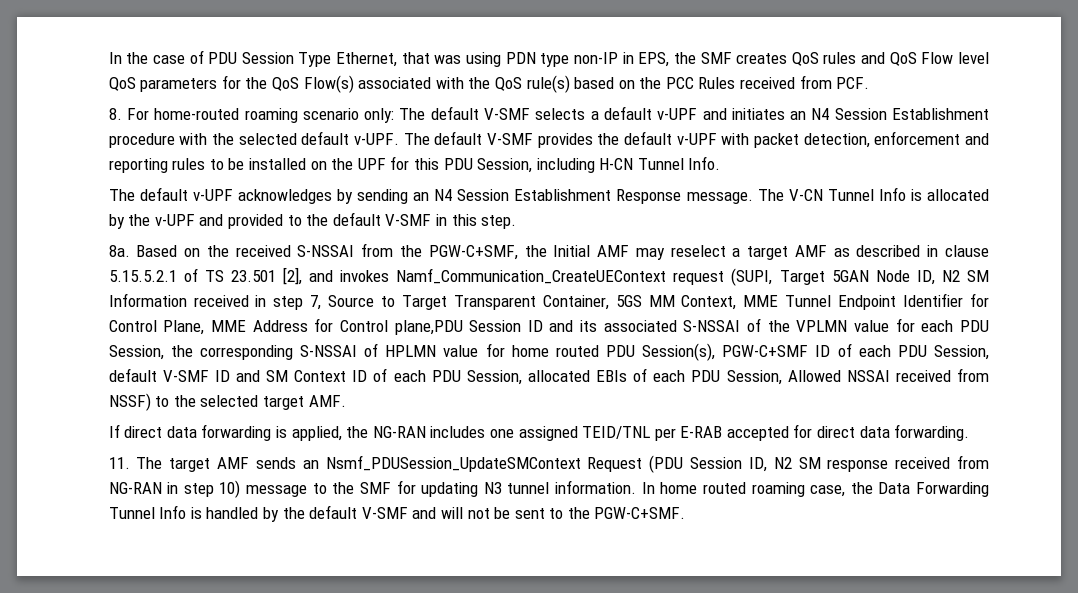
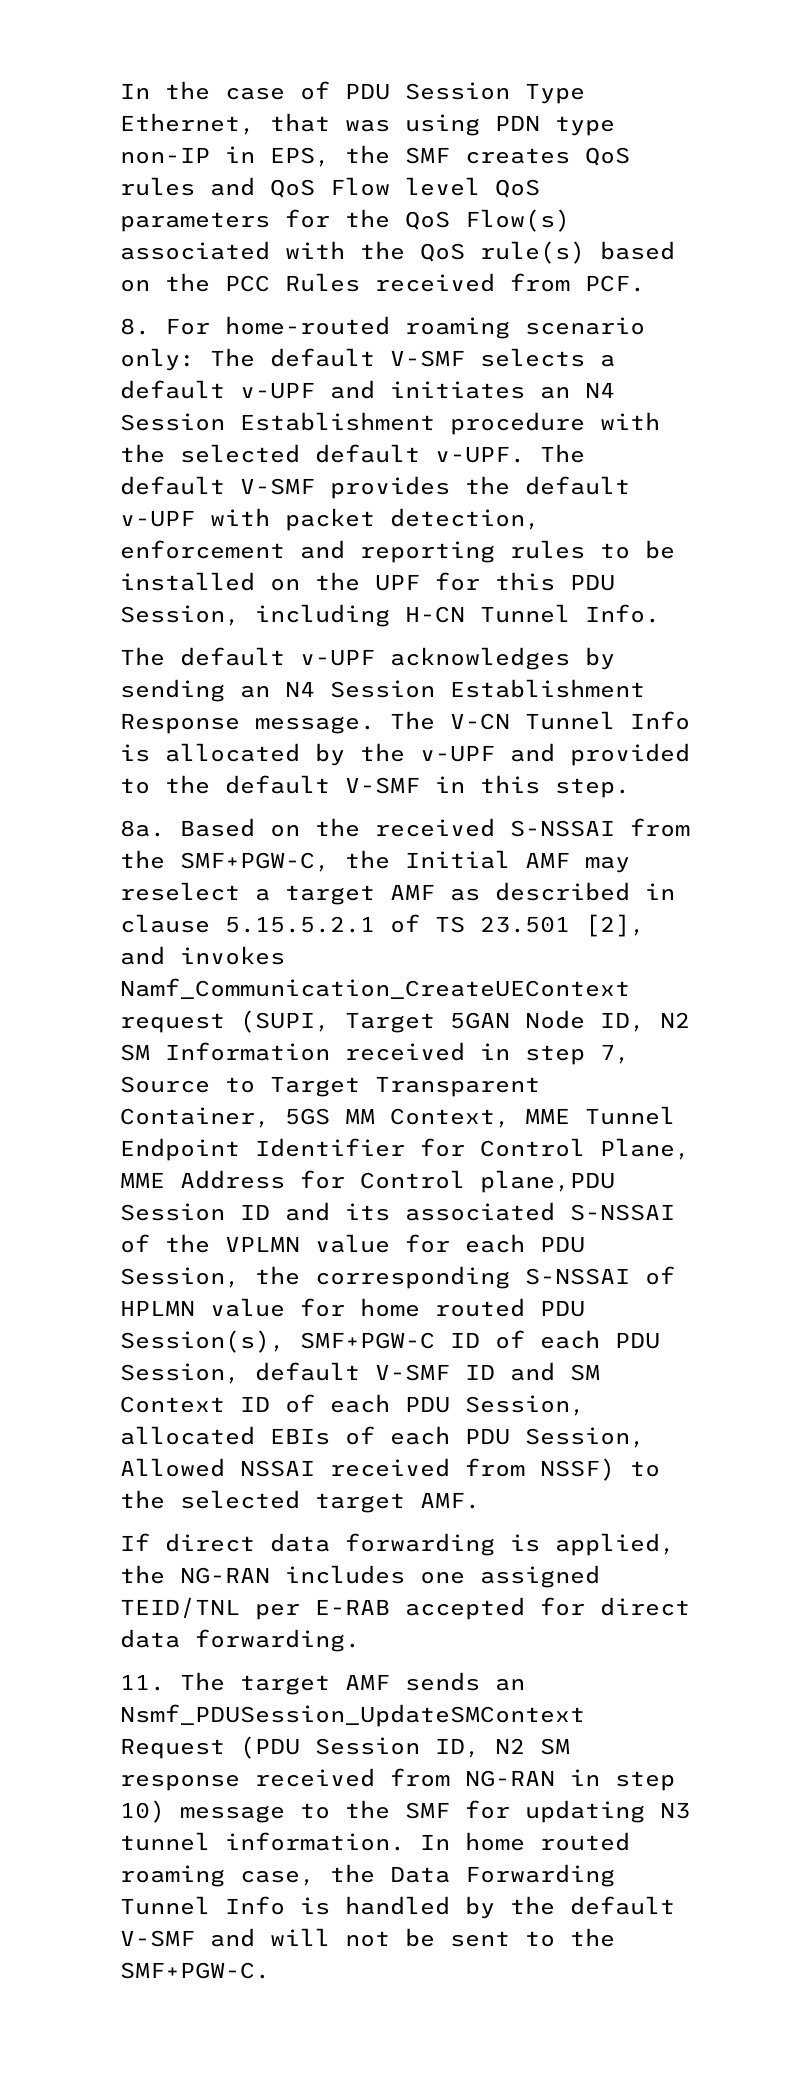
[428,245,518,260] PGW-C+SMF, -> [179,852,330,872] SMF+PGW-C,
[722,345,809,357] PGW-C+SMF -> [299,1332,435,1349] SMF+PGW-C
[594,507,686,519] PGW-C+SMF. -> [119,1962,270,1979] SMF+PGW-C.

